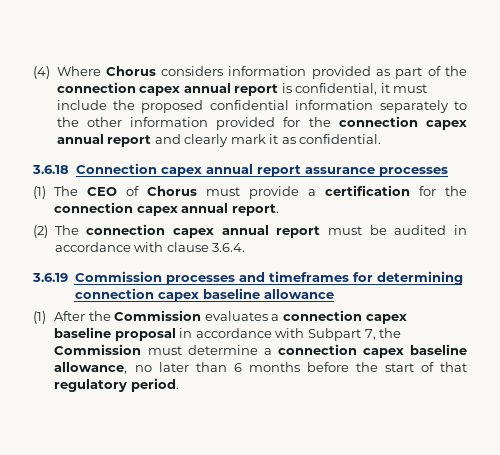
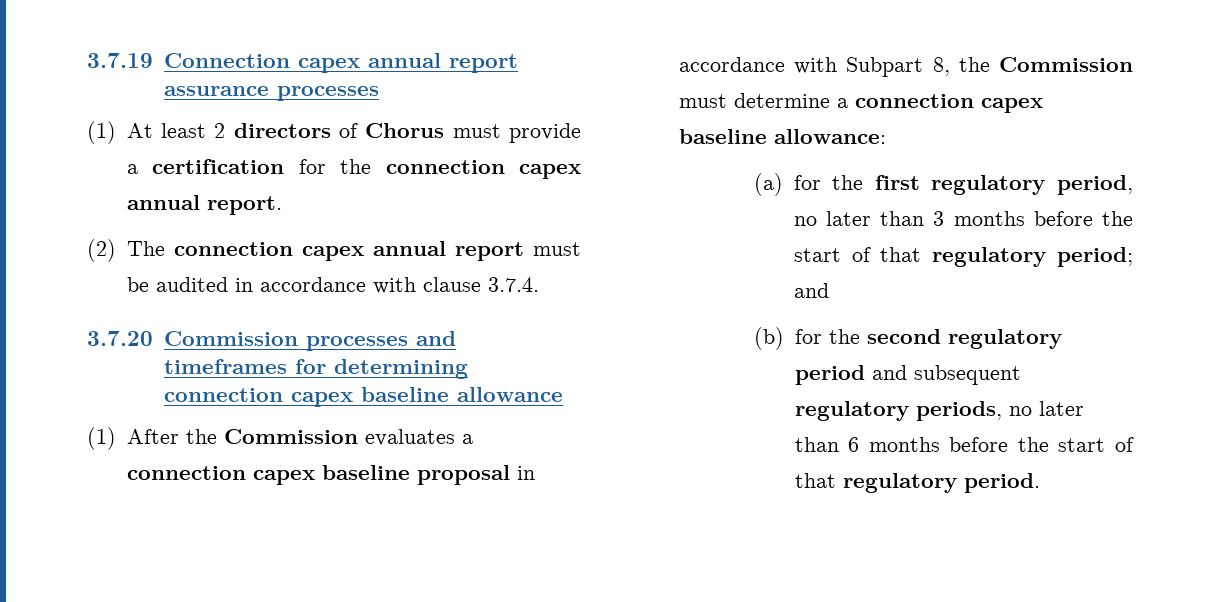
[33,66,467,79] [56,82,428,96] [56,100,468,113] [56,116,468,130] [56,134,382,147] [32,165,69,174] (4) Where Chorus considers information provided as part of the connection capex annual report is confidential, it must include the proposed confidential information separately to the other information provided for the connection capex annual report and clearly mark it as confidential. // 3.6.18 -> [87,53,153,68] 3.7.19
[54,186,118,196] The CEO -> [126,123,331,138] At least 2 directors
[212,243,246,252] [32,273,68,282] 3.6.4. // 3.6.19 -> [487,277,539,292] [87,331,153,346] 3.7.4. // 3.7.20
[364,329,376,340] 7, -> [932,57,950,76] 8,
[54,362,128,374] allowance, -> [773,129,886,144] [754,173,1133,196] [793,211,1133,226] [793,247,1133,267] [793,283,829,298] [754,327,1062,350] [794,365,1021,385] [794,401,1002,421] allowance: // (a) for the first regulatory period, no later than 3 months before the start of that regulatory period; and // (b) for the second regulatory period and subsequent regulatory periods,

